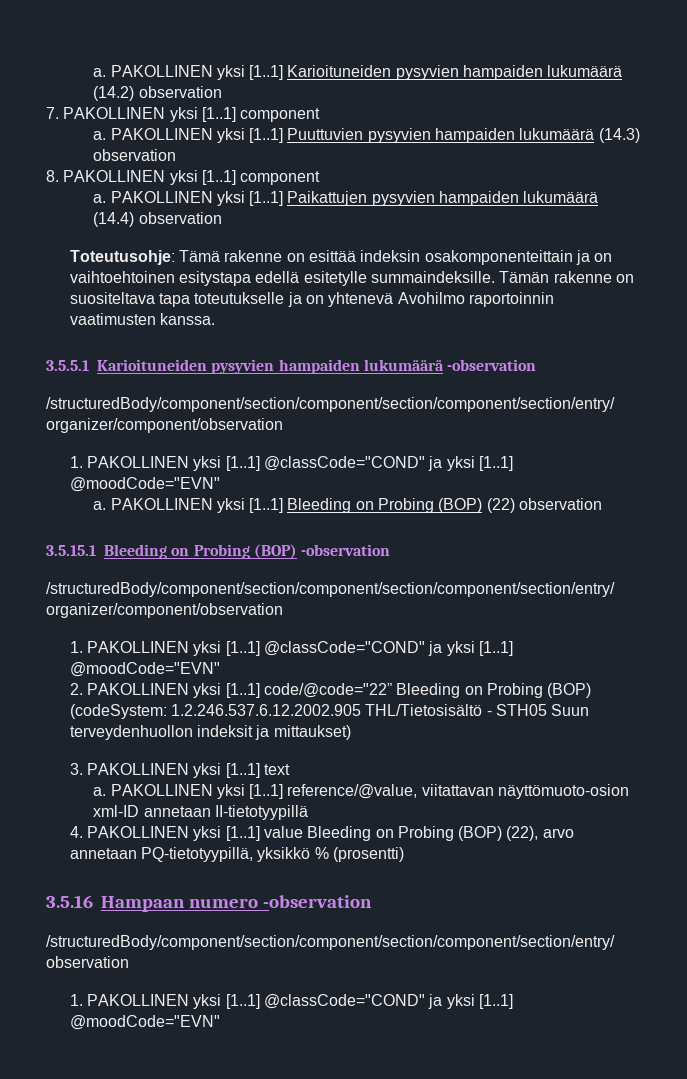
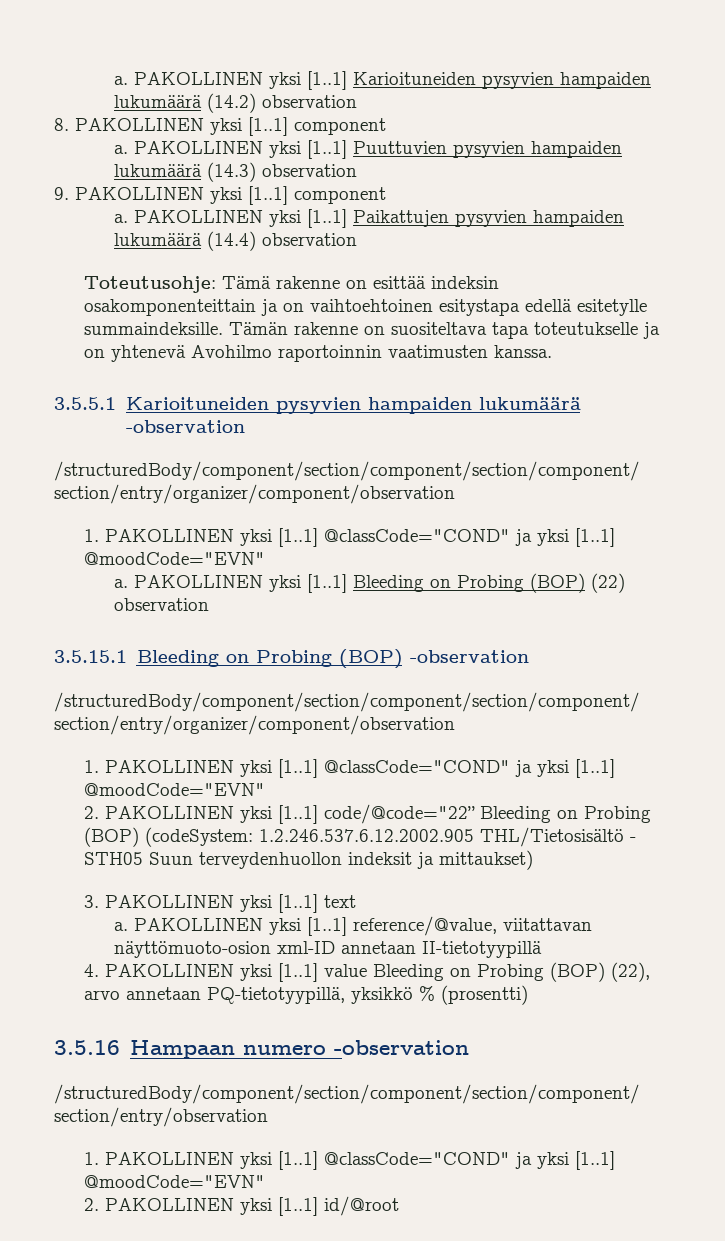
[46,107,59,119] 7. -> [54,118,69,131] 8.
[46,170,59,182] 8. -> [54,187,69,200] 9.
(220, 1022) none -> [84,1196,400,1216] // 2. PAKOLLINEN yksi [1..1] id/@root

